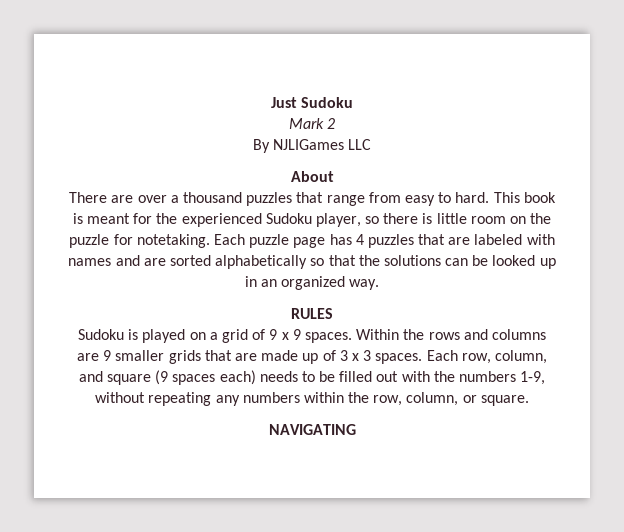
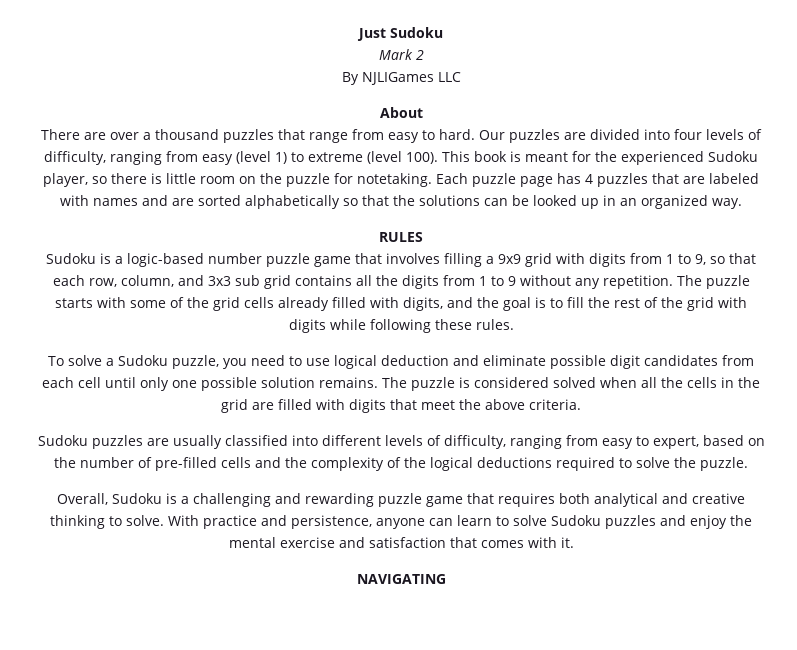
(490, 197) none -> [479,129,762,143] [44,151,438,165] Our puzzles are divided into four levels of difficulty, ranging from easy (level 1) to extreme (level 100).
[142,329,546,343] [77,350,547,364] [78,370,546,385] [95,392,529,406] played on a grid of 9 x 9 spaces. Within the rows and columns are 9 smaller grids that are made up of 3 x 3 spaces. Each row, column, and square (9 spaces each) needs to be filled out with the numbers 1-9, without repeating any numbers within the row, column, or square. -> [115,253,756,267] [52,275,750,289] [55,297,747,311] [288,319,514,333] [48,355,754,369] [42,377,760,391] [221,399,581,413] [37,435,765,449] [54,457,748,471] [57,493,745,507] [50,515,752,529] [228,537,574,548] a logic-based number puzzle game that involves filling a 9x9 grid with digits from 1 to 9, so that each row, column, and 3x3 sub grid contains all the digits from 1 to 9 without any repetition. The puzzle starts with some of the grid cells already filled with digits, and the goal is to fill the rest of the grid with digits while following these rules. // To solve a Sudoku puzzle, you need to use logical deduction and eliminate possible digit candidates from each cell until only one possible solution remains. The puzzle is considered solved when all the cells in the grid are filled with digits that meet the above criteria. // Sudoku puzzles are usually classified into different levels of difficulty, ranging from easy to expert, based on the number of pre-filled cells and the complexity of the logical deductions required to solve the puzzle. // Overall, Sudoku is a challenging and rewarding puzzle game that requires both analytical and creative thinking to solve. With practice and persistence, anyone can learn to solve Sudoku puzzles and enjoy the mental exercise and satisfaction that comes with it.

